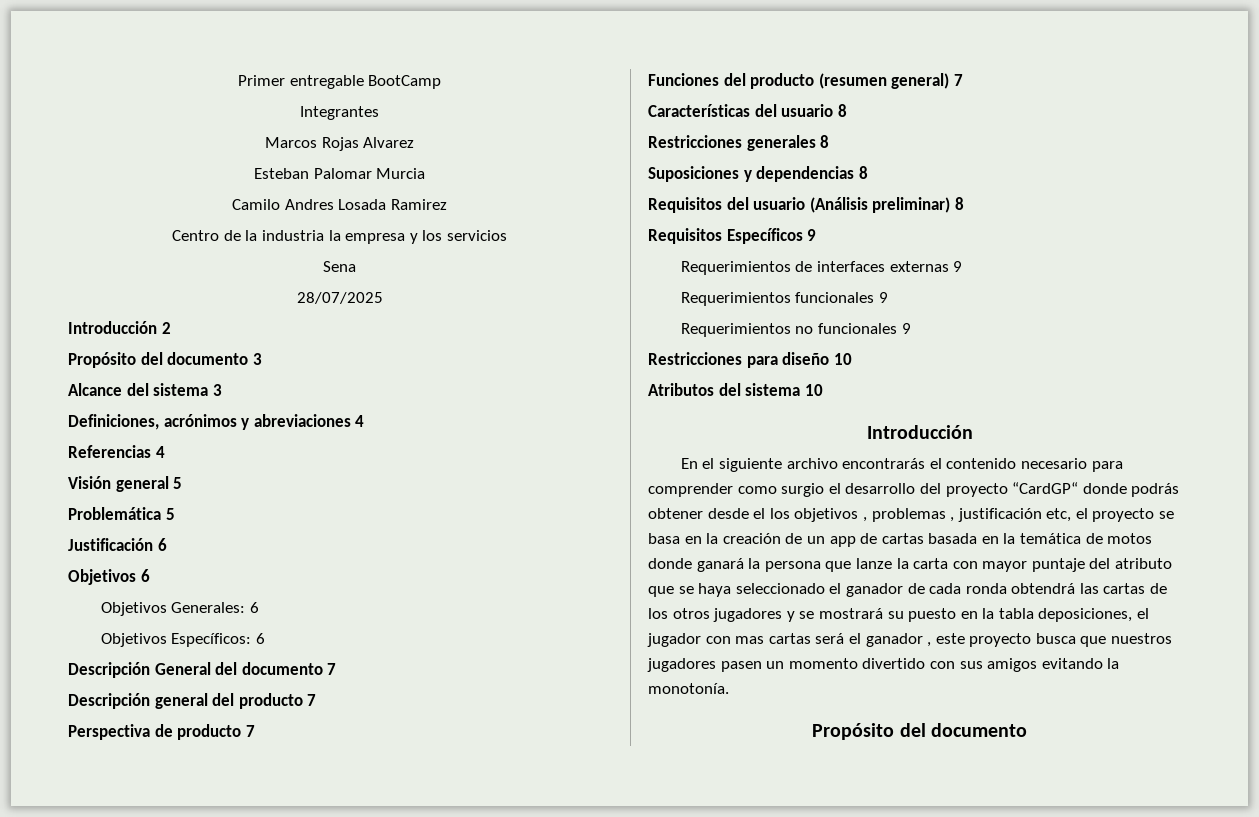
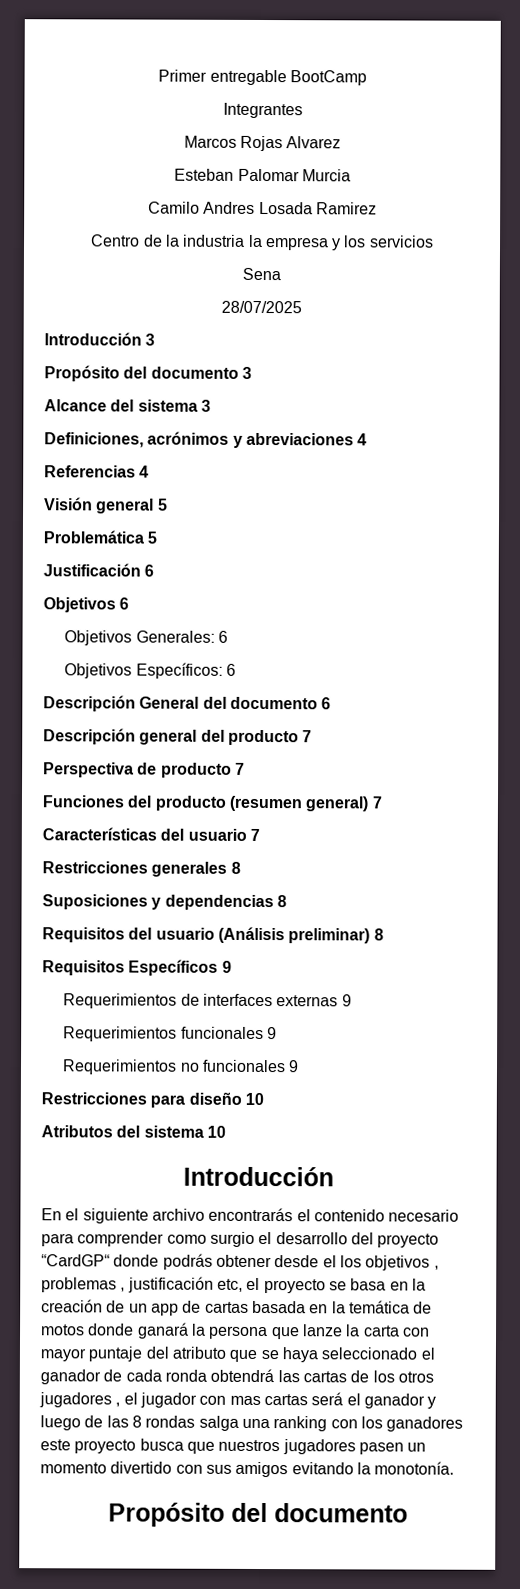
[161,322,171,334] 2 -> [145,333,156,346] 3
[327,663,337,675] 7 -> [321,697,332,710] 6
[837,104,847,117] 8 -> [249,828,260,841] 7
[786,608,1133,622] y se mostrará su puesto en la tabla deposiciones, -> [115,1402,121,1407] ,
[927,642,932,647] , -> [427,1396,437,1409] [40,1415,464,1432] y luego de las 8 rondas salga una ranking con los ganadores

